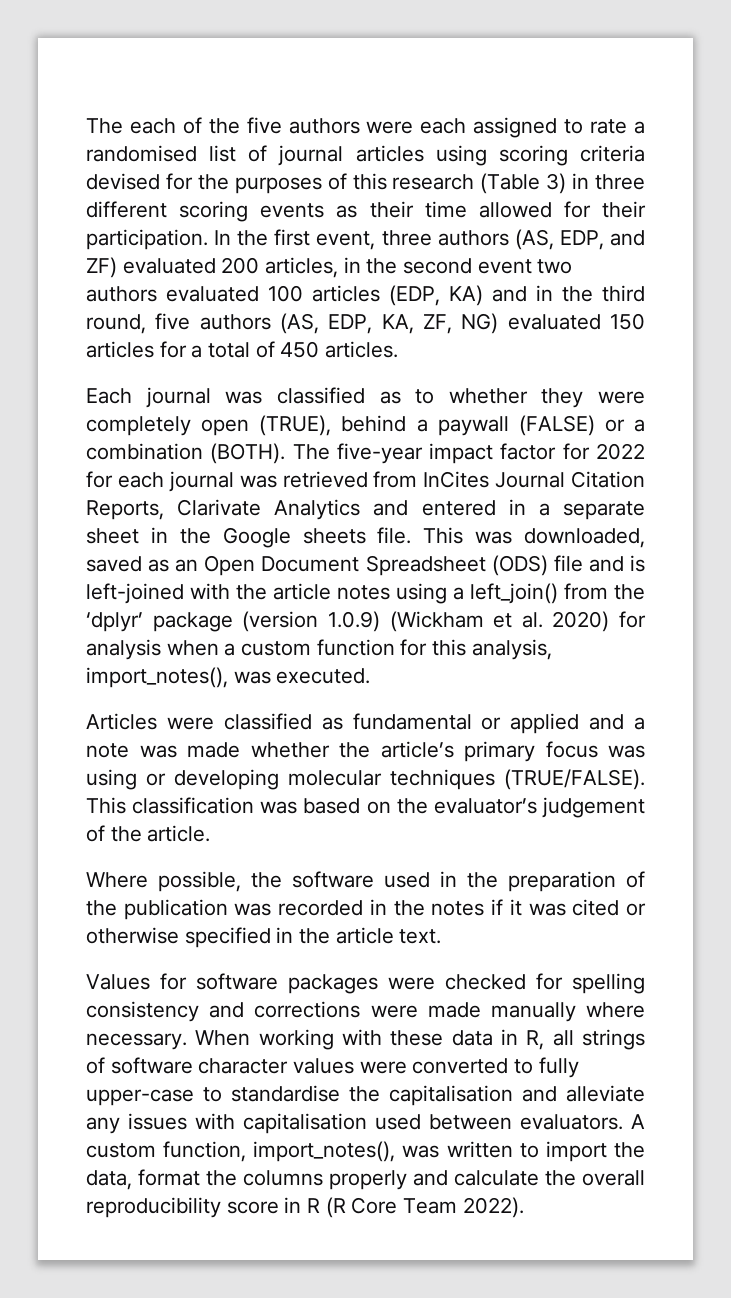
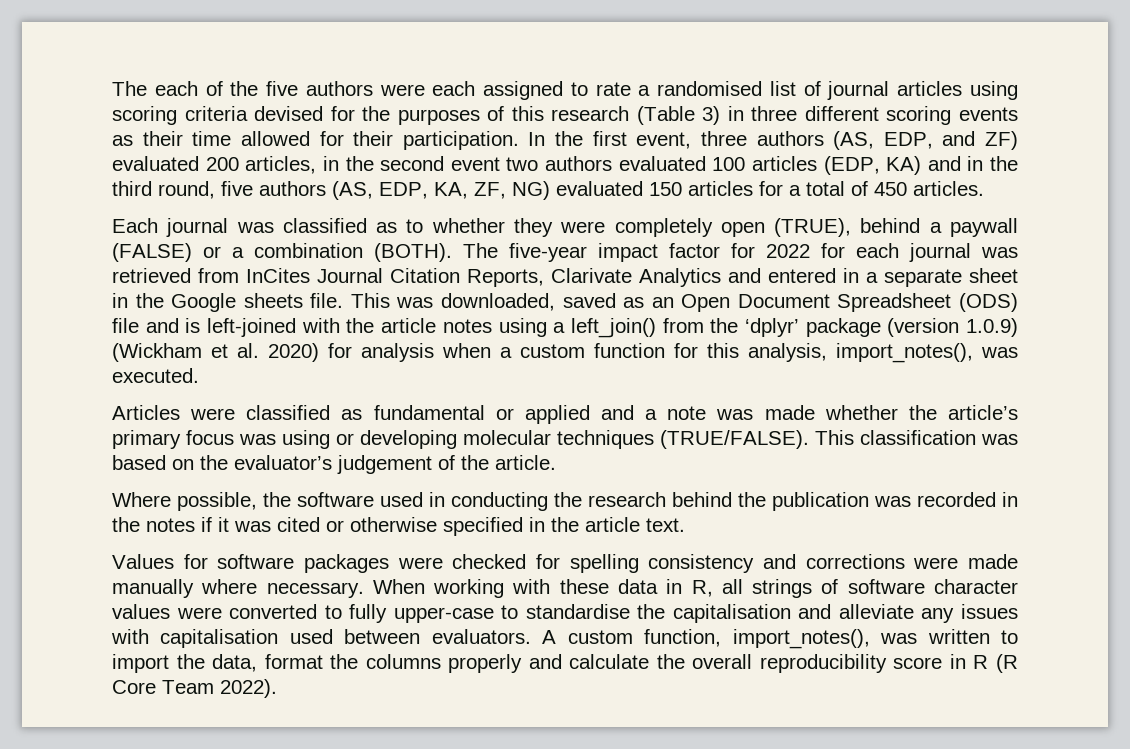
[467,871,645,892] the preparation of -> [451,492,732,511] conducting the research behind

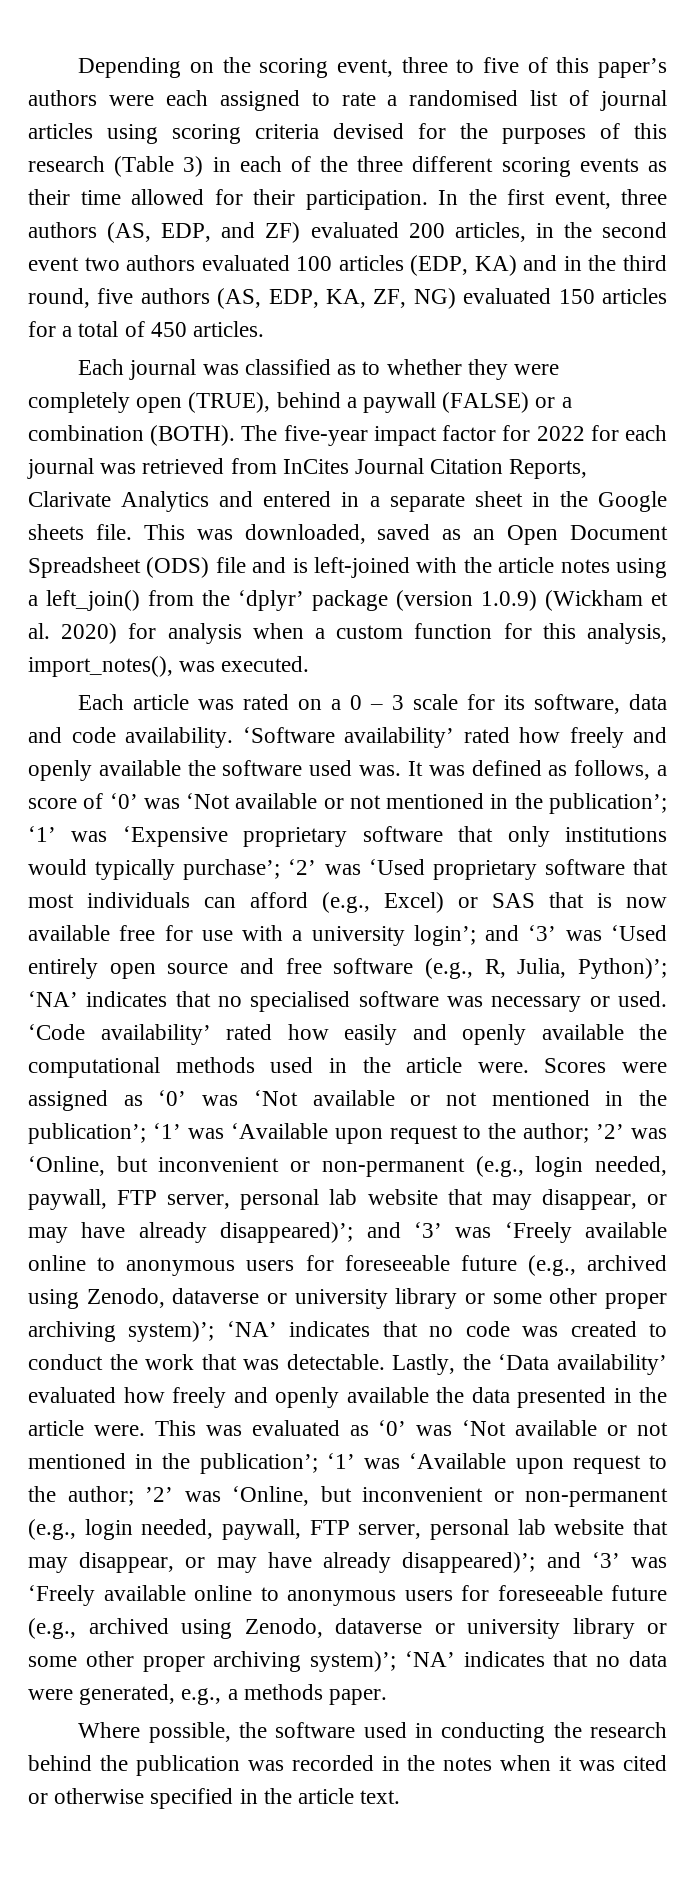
[112,81,299,96] The each of the five -> [78,57,667,78] Depending on the scoring event, three to five of this paper’s
(744, 113) none -> [239,156,349,172] each of the
[112,405,1018,424] [112,430,1018,449] [112,455,556,474] Articles were classified as fundamental or applied and a note was made whether the article’s primary focus was using or developing molecular techniques (TRUE/FALSE). This classification was based on the evaluator’s judgement of the article. -> [78,694,667,714] [28,727,667,748] [28,760,668,781] [28,793,667,814] [28,826,667,847] [28,859,668,880] [28,892,667,913] [28,925,667,946] [28,958,668,979] [28,991,667,1012] [28,1024,667,1045] [28,1057,667,1078] [28,1090,667,1111] [28,1123,667,1144] [28,1156,667,1177] [28,1189,667,1210] [28,1222,667,1243] [28,1255,667,1276] [28,1288,667,1309] [28,1321,668,1342] [28,1354,667,1375] [28,1387,667,1408] [28,1420,668,1436] [28,1453,667,1474] [28,1486,668,1507] [28,1519,668,1540] [28,1552,667,1573] [28,1585,667,1606] [28,1618,667,1639] [28,1651,668,1672] [28,1684,388,1705] Each article was rated on a 0 – 3 scale for its software, data and code availability. ‘Software availability’ rated how freely and openly available the software used was. It was defined as follows, a score of ‘0’ was ‘Not available or not mentioned in the publication’; ‘1’ was ‘Expensive proprietary software that only institutions would typically purchase’; ‘2’ was ‘Used proprietary software that most individuals can afford (e.g., Excel) or SAS that is now available free for use with a university login’; and ‘3’ was ‘Used entirely open source and free software (e.g., R, Julia, Python)’; ‘NA’ indicates that no specialised software was necessary or used. ‘Code availability’ rated how easily and openly available the computational methods used in the article were. Scores were assigned as ‘0’ was ‘Not available or not mentioned in the publication’; ‘1’ was ‘Available upon request to the author; ’2’ was ‘Online, but inconvenient or non-permanent (e.g., login needed, paywall, FTP server, personal lab website that may disappear, or may have already disappeared)’; and ‘3’ was ‘Freely available online to anonymous users for foreseeable future (e.g., archived using Zenodo, dataverse or university library or some other proper archiving system)’; ‘NA’ indicates that no code was created to conduct the work that was detectable. Lastly, the ‘Data availability’ evaluated how freely and openly available the data presented in the article were. This was evaluated as ‘0’ was ‘Not available or not mentioned in the publication’; ‘1’ was ‘Available upon request to the author; ’2’ was ‘Online, but inconvenient or non-permanent (e.g., login needed, paywall, FTP server, personal lab website that may disappear, or may have already disappeared)’; and ‘3’ was ‘Freely available online to anonymous users for foreseeable future (e.g., archived using Zenodo, dataverse or university library or some other proper archiving system)’; ‘NA’ indicates that no data were generated, e.g., a methods paper.
[201,517,212,532] if -> [500,1755,552,1771] when
[112,554,1018,573] [112,579,1019,598] [112,604,1019,623] [111,629,1019,649] [112,654,1018,673] [112,679,277,698] // Values for software packages were checked for spelling consistency and corrections were made manually where necessary. When working with these data in R, all strings of software character values were converted to fully upper-case to standardise the capitalisation and alleviate any issues with capitalisation used between evaluators. A custom function, import_notes(), was written to import the data, format the columns properly and calculate the overall reproducibility score in R (R Core Team 2022). -> (401, 1797) none

